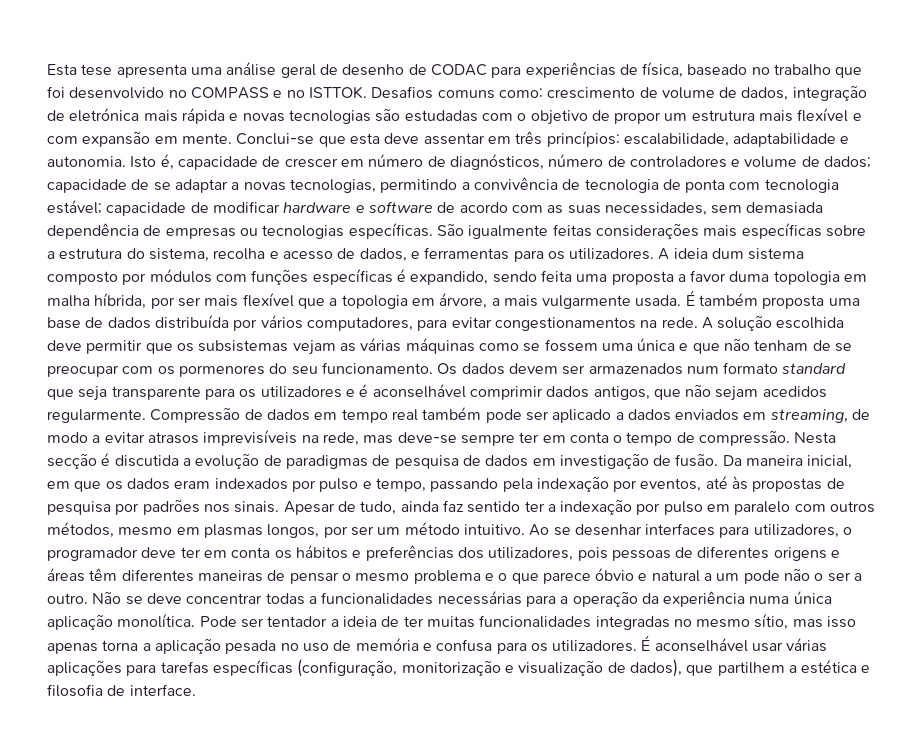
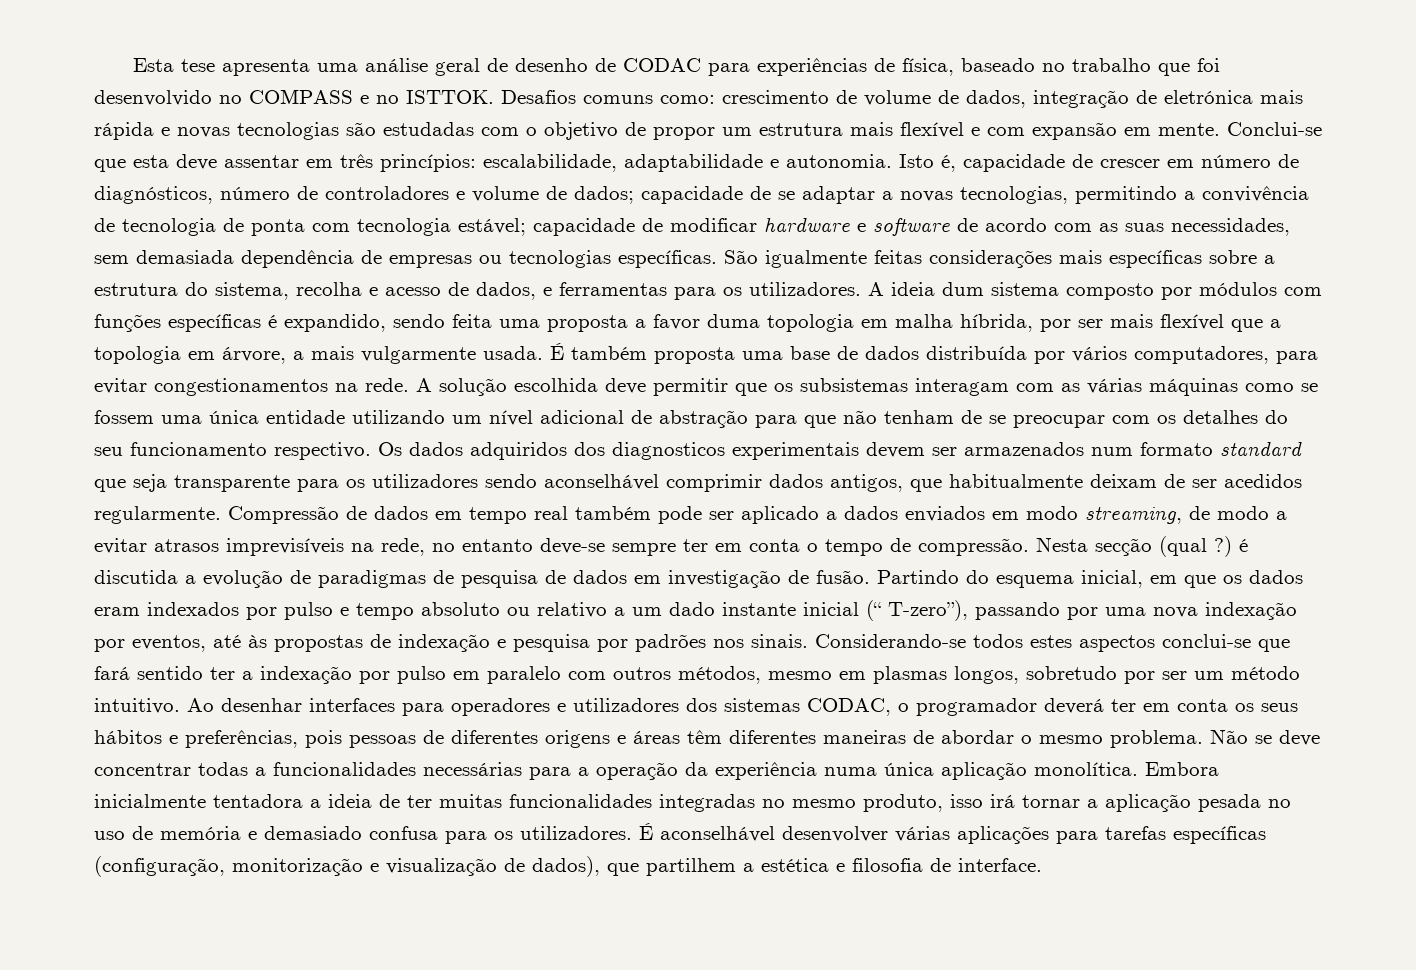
[292,340,336,355] vejam -> [915,378,1054,396] interagam com
[679,343,689,351] e -> [266,410,797,428] entidade utilizando um nível adicional de abstração para
[178,365,265,377] pormenores -> [1183,410,1258,424] detalhes
[321,362,505,375] funcionamento. Os dados -> [130,442,859,460] funcionamento respectivo. Os dados adquiridos dos diagnosticos experimentais
[345,384,369,397] e é -> [485,474,537,488] sendo
[685,384,759,401] não sejam -> [949,474,1217,488] habitualmente deixam de ser
(767, 416) none -> [1026,506,1078,520] modo
[363,435,394,444] mas -> [432,539,533,552] no entanto
(97, 461) none -> [1159,536,1232,557] (qual ?)
[722,455,804,466] Da maneira -> [877,570,1074,588] Partindo do esquema
[375,478,533,492] tempo, passando pela -> [356,600,1198,621] tempo absoluto ou relativo a um dado instante inicial (“ T-zero”), passando por uma nova
(845, 483) none -> [398,634,506,652] indexação e
[283,500,464,515] Apesar de tudo, ainda faz -> [815,634,1290,652] [94,666,130,680] Considerando-se todos estes aspectos conclui-se que fará
(320, 531) none -> [1026,666,1117,680] sobretudo
[553,527,571,536] se -> (214, 705) none
[753,524,839,538] utilizadores, -> [451,698,891,716] operadores e utilizadores dos sistemas CODAC,
[141,547,177,558] deve -> [1044,698,1104,714] deverá
(292, 554) none -> [1261,703,1298,712] seus
[365,545,574,561] preferências dos utilizadores, -> [185,730,298,748] preferências,
[289,572,339,584] pensar -> [941,730,1014,744] abordar
[413,568,863,584] [47,593,88,604] problema e o que parece óbvio e natural a um pode não o ser a outro. -> [1110,730,1203,748] problema.
[199,616,328,628] Pode ser tentador -> [1145,762,1219,776] [94,794,303,808] Embora inicialmente tentadora
[754,614,857,630] [47,640,139,654] sítio, mas isso apenas torna -> [863,794,1080,812] produto, isso irá tornar
(432, 647) none -> [264,826,362,840] demasiado
[752,642,784,652] usar -> [782,826,888,842] desenvolver

